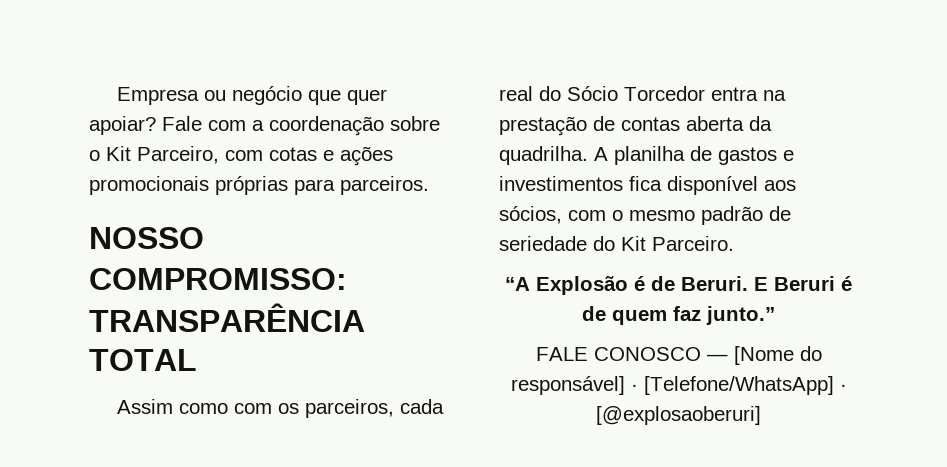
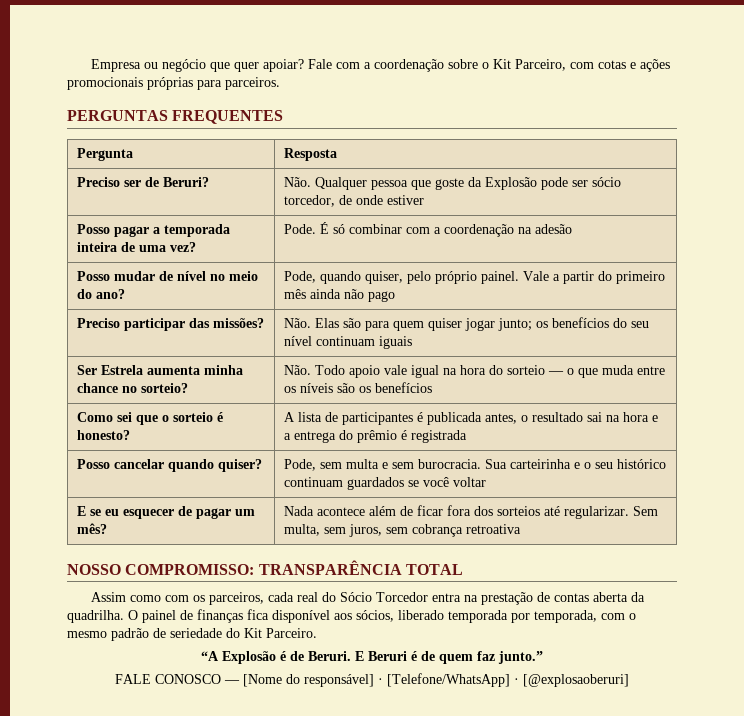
(429, 185) none -> [67,110,284,124] [77,148,134,161] [284,148,338,161] [77,177,210,187] [284,177,622,190] [284,195,425,207] [77,224,231,237] [77,242,197,252] [284,222,573,237] [77,271,259,281] [77,289,126,299] [284,271,666,284] [284,289,396,302] [77,318,265,331] [284,317,650,331] [284,336,413,349] [77,365,244,375] [77,383,189,393] [284,365,666,378] [284,382,433,393] [77,412,224,425] [77,430,131,440] [284,412,659,425] [284,430,468,443] [77,459,263,472] [284,459,667,471] [284,477,487,490] [77,506,256,519] [77,523,108,534] [284,505,659,519] [284,524,522,537] // PERGUNTAS FREQUENTES // Pergunta | Resposta // Preciso ser de Beruri? | Não. Qualquer pessoa que goste da Explosão pode ser sócio torcedor, de onde estiver // Posso pagar a temporada inteira de uma vez? | Pode. É só combinar com a coordenação na adesão // Posso mudar de nível no meio do ano? | Pode, quando quiser, pelo próprio painel. Vale a partir do primeiro mês ainda não pago // Preciso participar das missões? | Não. Elas são para quem quiser jogar junto; os benefícios do seu nível continuam iguais // Ser Estrela aumenta minha chance no sorteio? | Não. Todo apoio vale igual na hora do sorteio — o que muda entre os níveis são os benefícios // Como sei que o sorteio é honesto? | A lista de participantes é publicada antes, o resultado sai na hora e a entrega do prêmio é registrada // Posso cancelar quando quiser? | Pode, sem multa e sem burocracia. Sua carteirinha e o seu histórico continuam guardados se você voltar // E se eu esquecer de pagar um mês? | Nada acontece além de ficar fora dos sorteios até regularizar. Sem multa, sem juros, sem cobrança retroativa
[594,146,794,165] [499,176,796,195] [499,206,562,224] A planilha de gastos e investimentos fica disponível aos sócios, -> [128,609,597,623] O painel de finanças fica disponível aos sócios, liberado temporada por temporada,

